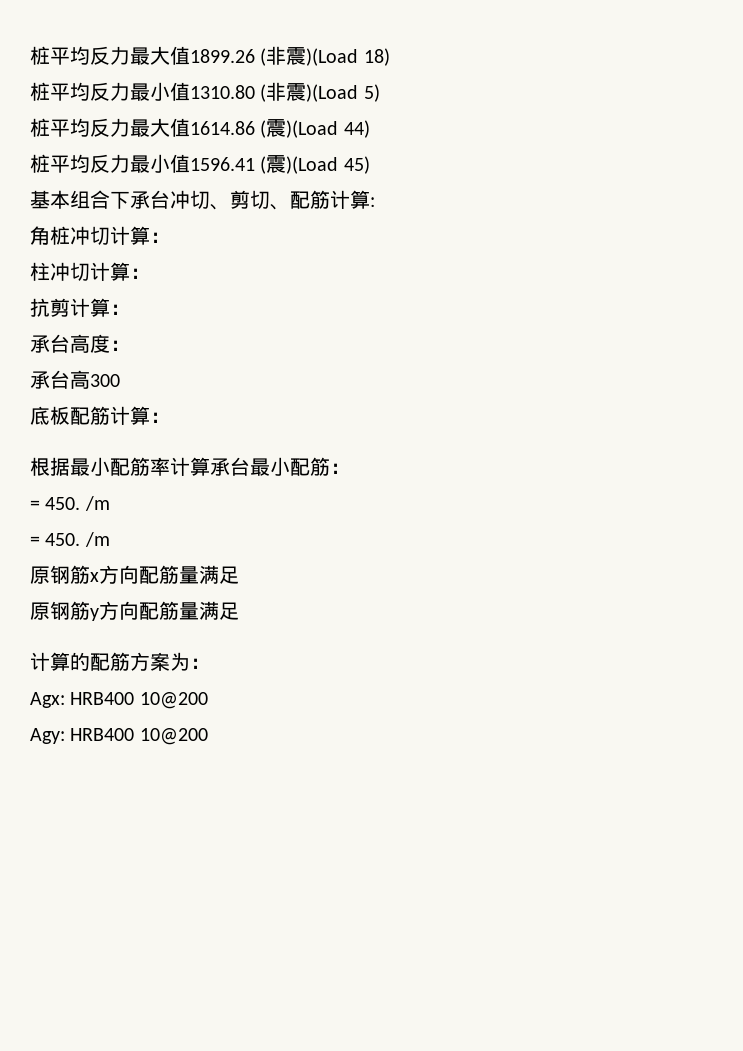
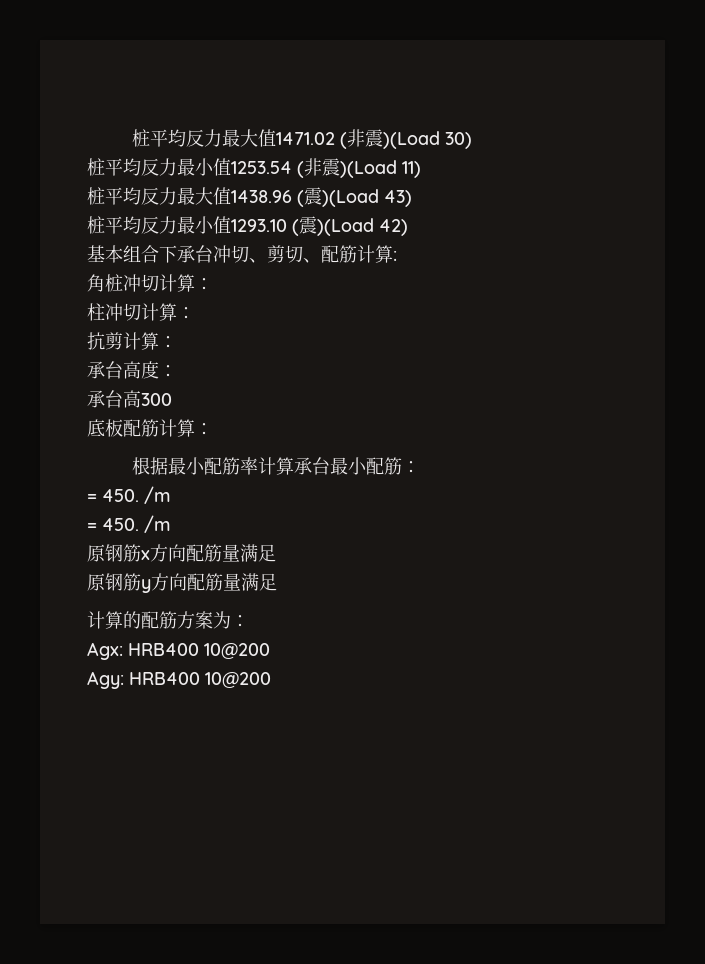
[30,46,390,66] [30,82,380,102] [30,118,370,138] [30,154,370,174] 桩平均反力最大值1899.26 (非震)(Load 18) // 桩平均反力最小值1310.80 (非震)(Load 5) // 桩平均反力最大值1614.86 (震)(Load 44) // 桩平均反力最小值1596.41 (震)(Load 45) -> [131,129,472,149] [87,158,421,178] [87,187,412,207] [87,216,408,236] 桩平均反力最大值1471.02 (非震)(Load 30) // 桩平均反力最小值1253.54 (非震)(Load 11) // 桩平均反力最大值1438.96 (震)(Load 43) // 桩平均反力最小值1293.10 (震)(Load 42)

